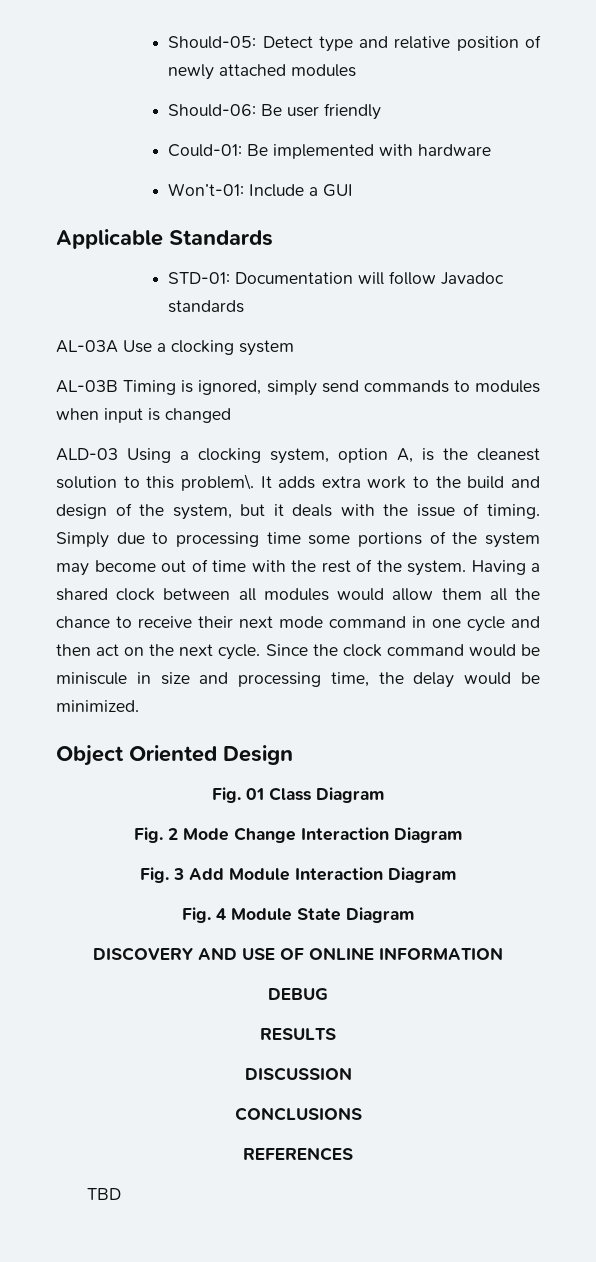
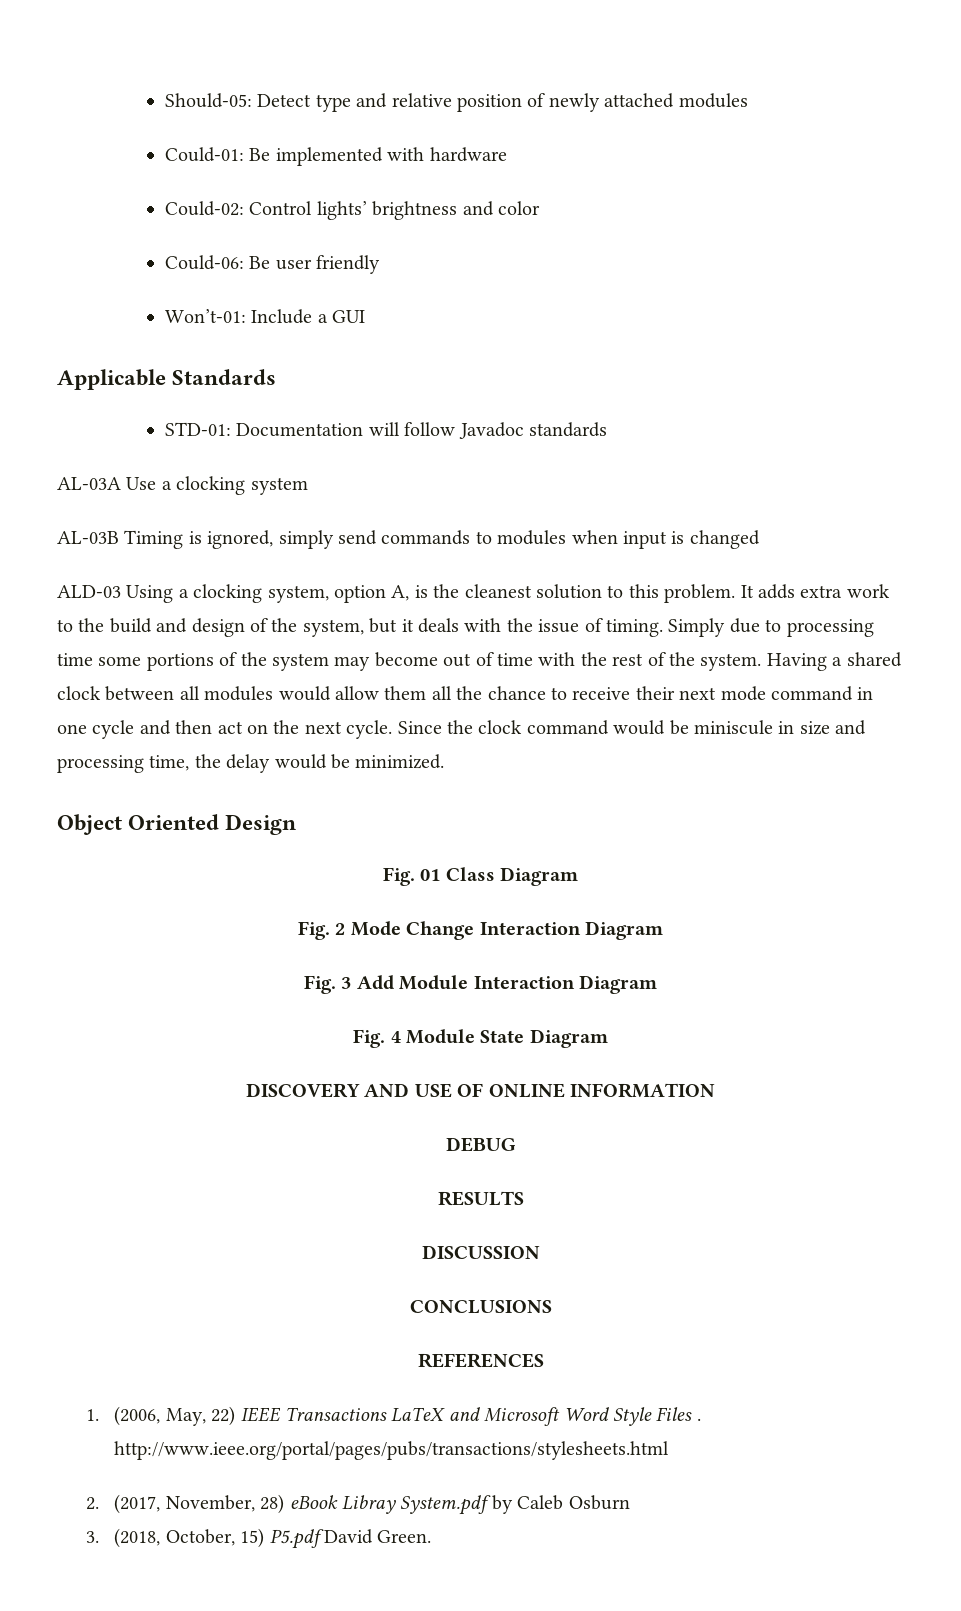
[168,103,382,120] // Should-06: Be user friendly -> (748, 100) none
(492, 150) none -> [165,201,541,220] [165,255,381,274] // Could-02: Control lights’ brightness and color // Could-06: Be user friendly
[180,474,254,491] problem\. -> [664,584,736,603] problem.
[87,1188,122,1200] TBD -> [85,1406,701,1426] [114,1441,670,1460] [85,1494,630,1515] [85,1528,432,1549] 1. (2006, May, 22) IEEE Transactions LaTeX and Microsoft Word Style Files . http://www.ieee.org/portal/pages/pubs/transactions/stylesheets.html // 2. (2017, November, 28) eBook Libray System.pdf by Caleb Osburn // 3. (2018, October, 15) P5.pdf David Green.

